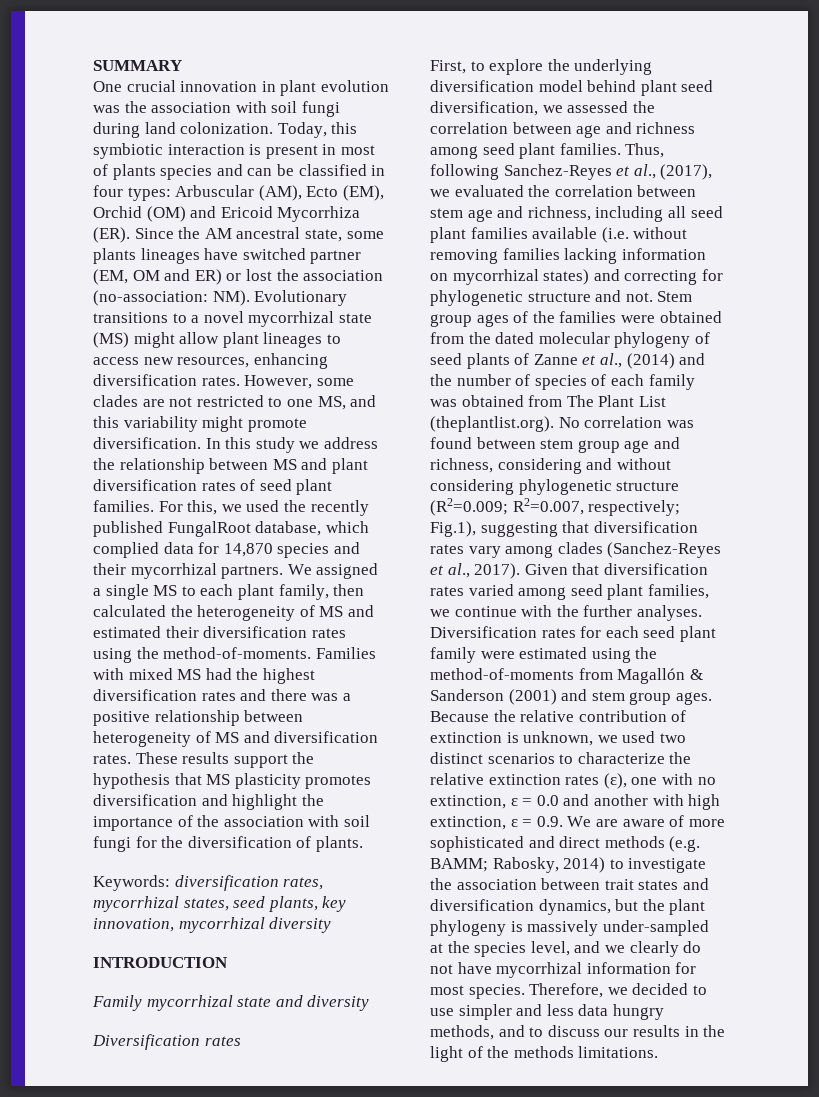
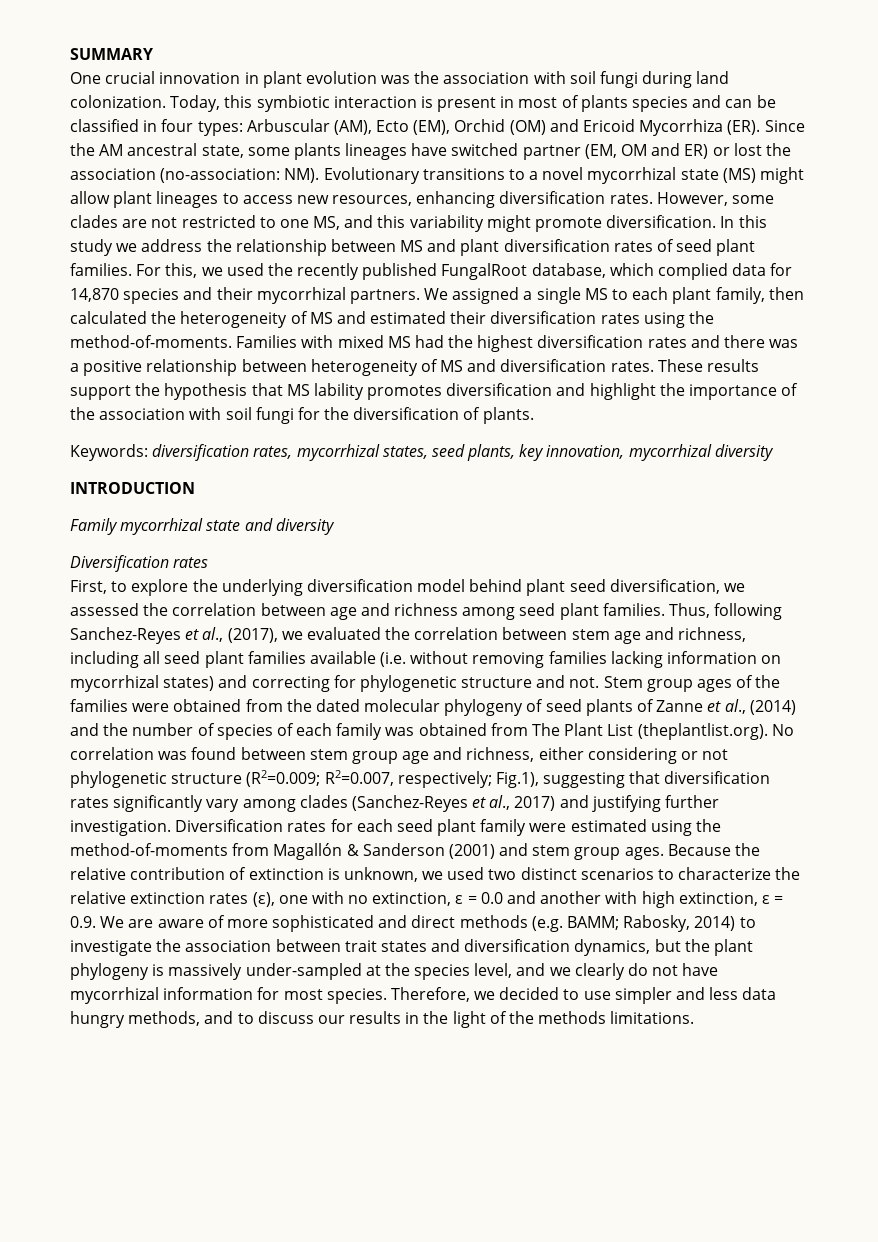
[234,773,301,789] plasticity -> [313,383,364,400] lability
[497,458,671,474] [430,479,514,495] considering and without considering -> [538,747,729,764] either considering or not
(464, 549) none -> [113,795,204,812] significantly
[474,563,708,579] [430,584,709,600] [430,605,702,621] 2017). Given that diversification rates varied among seed plant families, we continue with the further analyses. -> [514,795,720,812] [70,820,171,836] 2017) and justifying further investigation.

